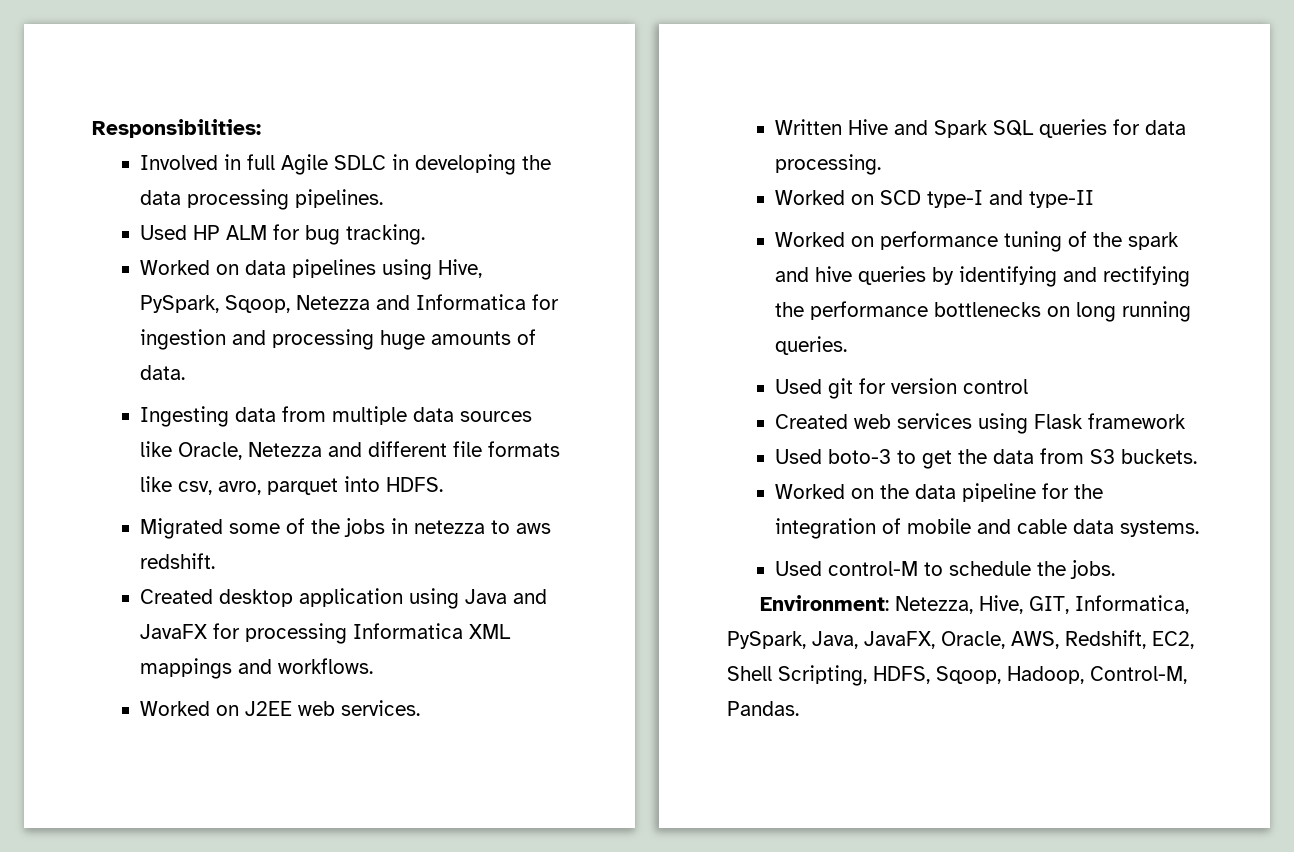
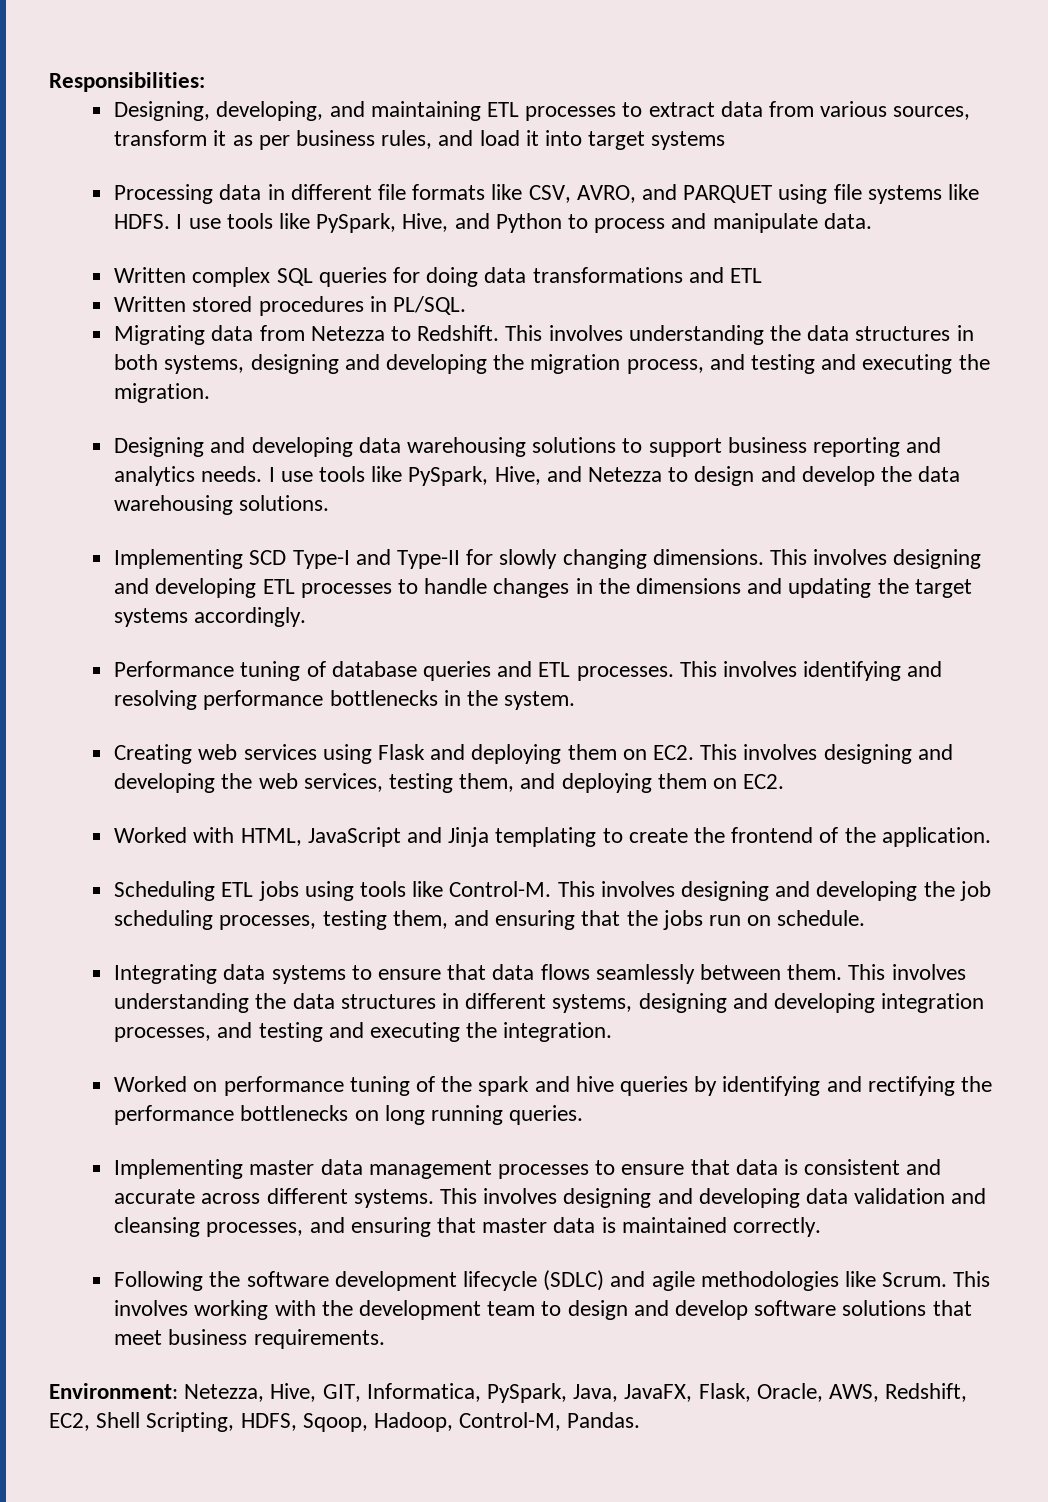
[140,154,552,175] [140,189,384,210] [140,224,426,245] [140,259,483,280] [140,294,560,313] [140,329,537,350] [140,365,186,380] [140,406,533,427] [140,441,561,460] [140,476,444,495] [140,518,552,539] [140,553,216,569] [140,588,548,609] [140,623,512,644] [140,658,374,679] [140,700,421,716] [775,119,1187,138] [775,154,882,175] [775,190,1095,208] Involved in full Agile SDLC in developing the data processing pipelines. // Used HP ALM for bug tracking. // Worked on data pipelines using Hive, PySpark, Sqoop, Netezza and Informatica for ingestion and processing huge amounts of data. // Ingesting data from multiple data sources like Oracle, Netezza and different file formats like csv, avro, parquet into HDFS. // Migrated some of the jobs in netezza to aws redshift. // Created desktop application using Java and JavaFX for processing Informatica XML mappings and workflows. // Worked on J2EE web services. // Written Hive and Spark SQL queries for data processing. // Worked on SCD type-I and type-II -> [114,101,971,121] [114,130,726,150] [114,184,980,204] [114,213,872,233] [114,267,762,287] [114,296,466,316] [114,325,974,345] [114,354,990,374] [114,383,211,403] [114,437,942,457] [114,466,961,486] [114,495,330,515] [114,549,982,569] [114,578,972,598] [114,607,307,627] [114,661,943,681] [114,690,576,710] [114,744,953,764] [114,773,785,793] [114,827,991,847] [114,881,991,901] [114,910,866,930] [114,964,966,984] [114,993,985,1013] [114,1022,613,1042] Designing, developing, and maintaining ETL processes to extract data from various sources, transform it as per business rules, and load it into target systems // Processing data in different file formats like CSV, AVRO, and PARQUET using file systems like HDFS. I use tools like PySpark, Hive, and Python to process and manipulate data. // Written complex SQL queries for doing data transformations and ETL // Written stored procedures in PL/SQL. // Migrating data from Netezza to Redshift. This involves understanding the data structures in both systems, designing and developing the migration process, and testing and executing the migration. // Designing and developing data warehousing solutions to support business reporting and analytics needs. I use tools like PySpark, Hive, and Netezza to design and develop the data warehousing solutions. // Implementing SCD Type-I and Type-II for slowly changing dimensions. This involves designing and developing ETL processes to handle changes in the dimensions and updating the target systems accordingly. // Performance tuning of database queries and ETL processes. This involves identifying and resolving performance bottlenecks in the system. // Creating web services using Flask and deploying them on EC2. This involves designing and developing the web services, testing them, and deploying them on EC2. // Worked with HTML, JavaScript and Jinja templating to create the frontend of the application. // Scheduling ETL jobs using tools like Control-M. This involves designing and developing the job scheduling processes, testing them, and ensuring that the jobs run on schedule. // Integrating data systems to ensure that data flows seamlessly between them. This involves understanding the data structures in different systems, designing and developing integration processes, and testing and executing the integration.
[775,378,1029,399] [775,413,1187,434] [775,448,1198,469] [775,483,1104,502] [775,518,1200,539] [775,560,1116,579] Used git for version control // Created web services using Flask framework // Used boto-3 to get the data from S3 buckets. // Worked on the data pipeline for the integration of mobile and cable data systems. // Used control-M to schedule the jobs. -> [114,1159,942,1179] [114,1188,987,1208] [114,1217,821,1237] [114,1270,991,1291] [114,1300,972,1320] [114,1329,385,1349] Implementing master data management processes to ensure that data is consistent and accurate across different systems. This involves designing and developing data validation and cleansing processes, and ensuring that master data is maintained correctly. // Following the software development lifecycle (SDLC) and agile methodologies like Scrum. This involves working with the development team to design and develop software solutions that meet business requirements.
(935, 640) none -> [698,1383,751,1402] Flask,

